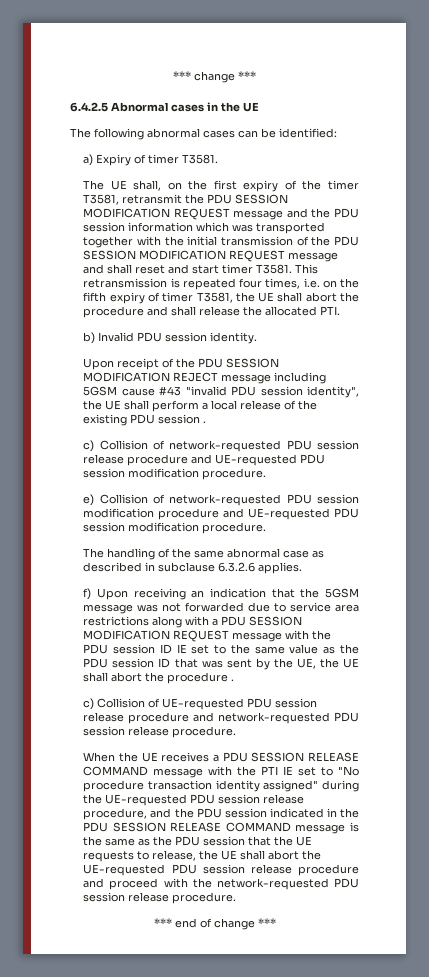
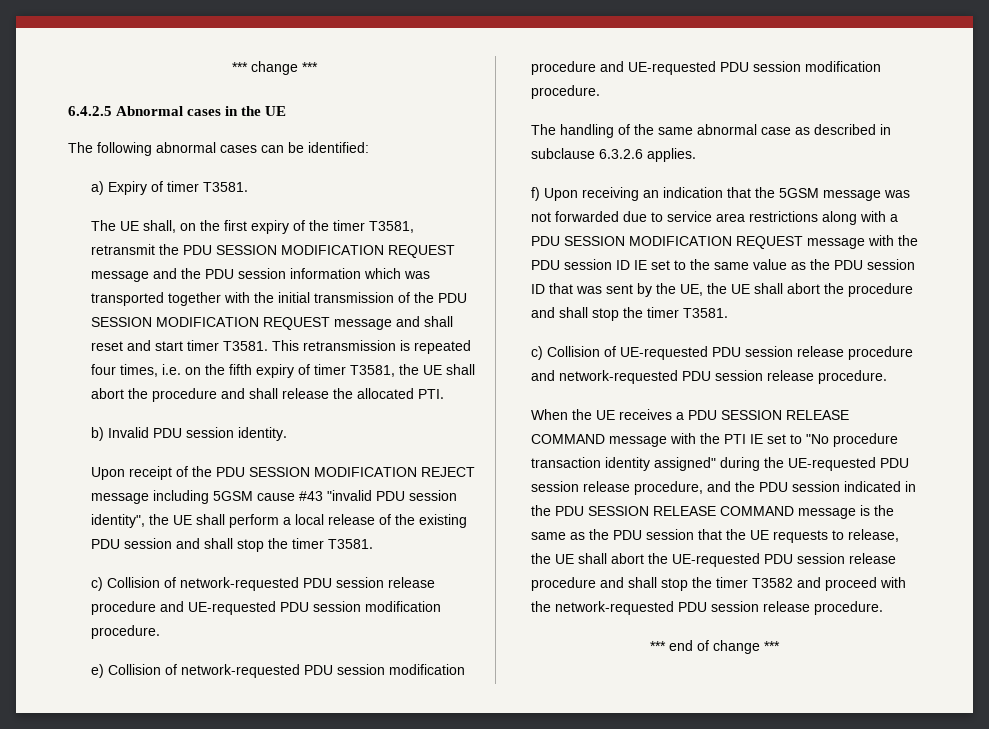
[203,421,207,423] . -> [176,538,374,552] and shall stop the timer T3581.
[231,679,235,681] . -> [531,307,729,321] and shall stop the timer T3581.
(105, 883) none -> [628,577,822,591] shall stop the timer T3582 and

